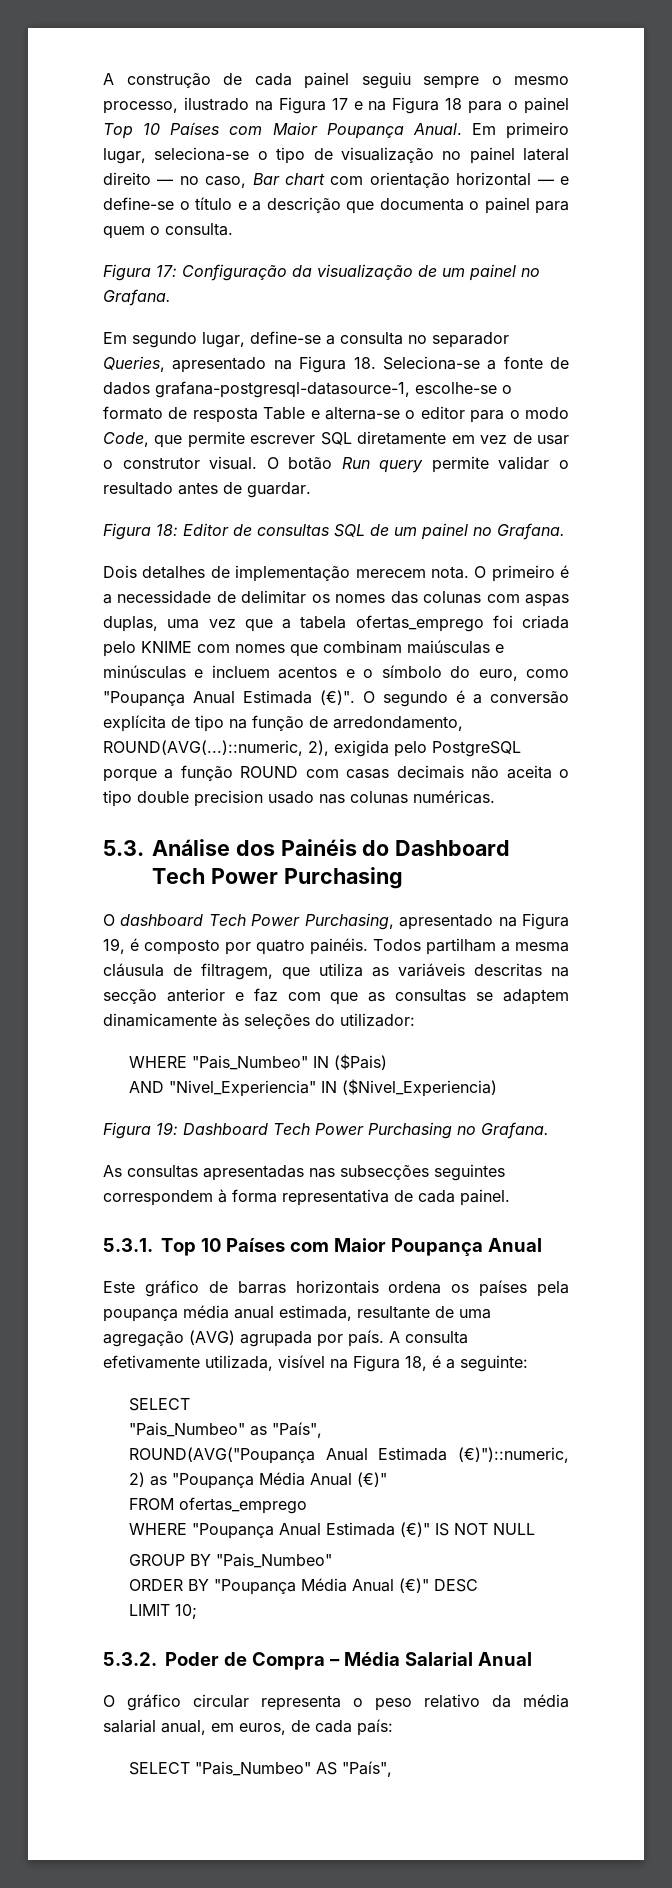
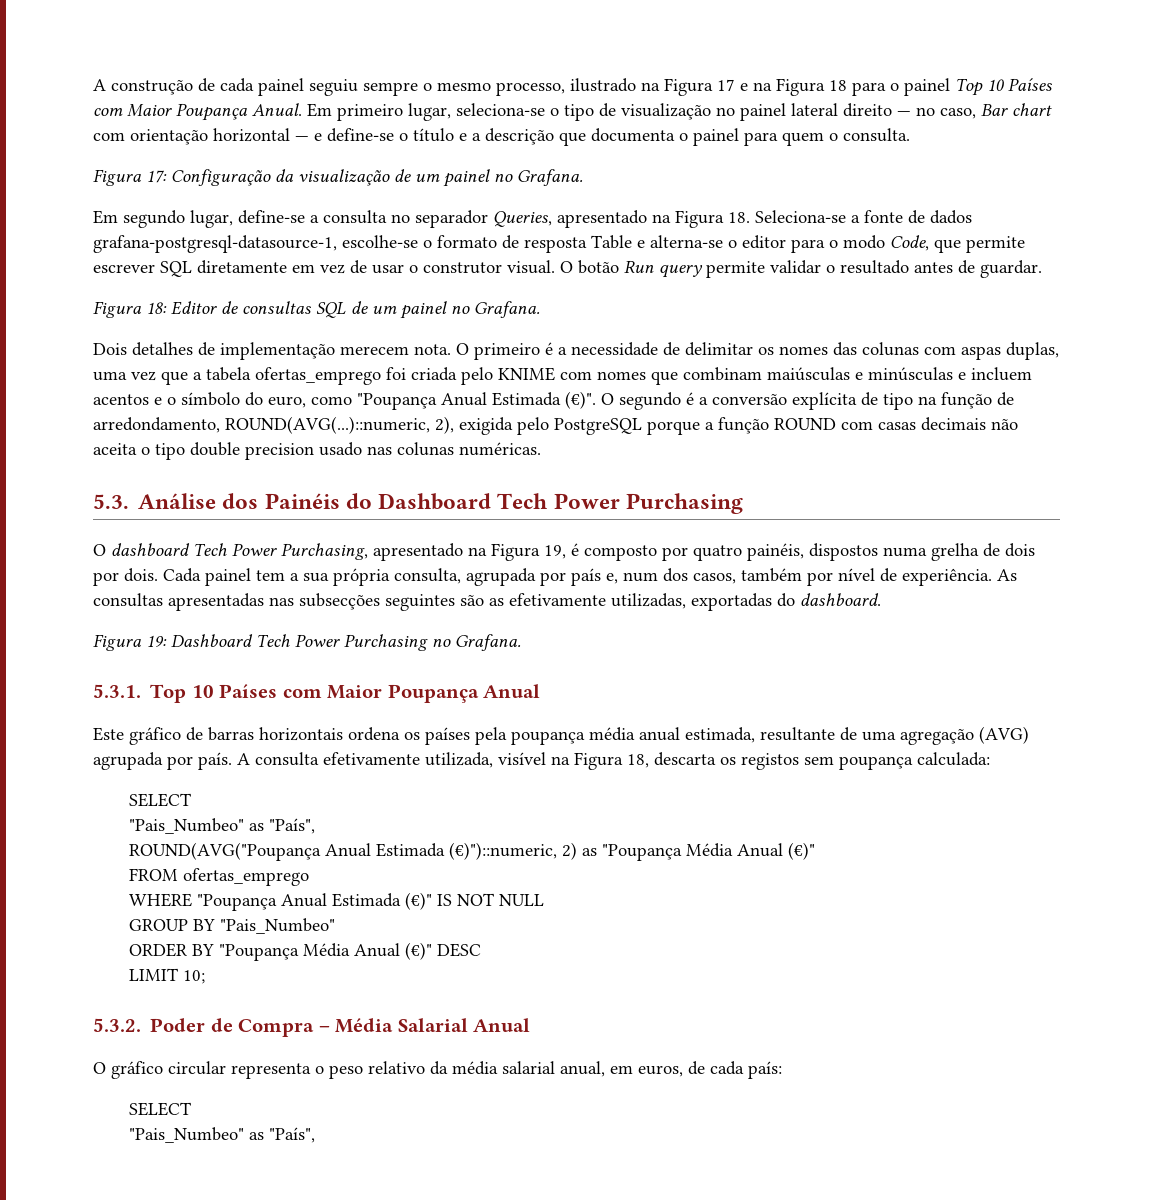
[310,938,569,955] [103,963,569,980] [103,988,569,1005] [103,1013,415,1029] [129,1054,388,1070] [129,1079,498,1097] painéis. Todos partilham a mesma cláusula de filtragem, que utiliza as variáveis descritas na secção anterior e faz com que as consultas se adaptem dinamicamente às seleções do utilizador: // WHERE "Pais_Numbeo" IN ($Pais) // AND "Nivel_Experiencia" IN ($Nivel_Experiencia) -> [747,543,1035,561] [93,568,1017,586] [93,593,881,611] painéis, dispostos numa grelha de dois por dois. Cada painel tem a sua própria consulta, agrupada por país e, num dos casos, também por nível de experiência. As consultas apresentadas nas subsecções seguintes são as efetivamente utilizadas, exportadas do dashboard.
[103,1164,505,1181] [103,1189,510,1206] // As consultas apresentadas nas subsecções seguintes correspondem à forma representativa de cada painel. -> (521, 642) none
[432,1355,528,1372] é a seguinte: -> [654,752,990,770] descarta os registos sem poupança calculada:
[195,1761,338,1776] "Pais_Numbeo" AS -> [128,1127,264,1143] // "Pais_Numbeo" as

